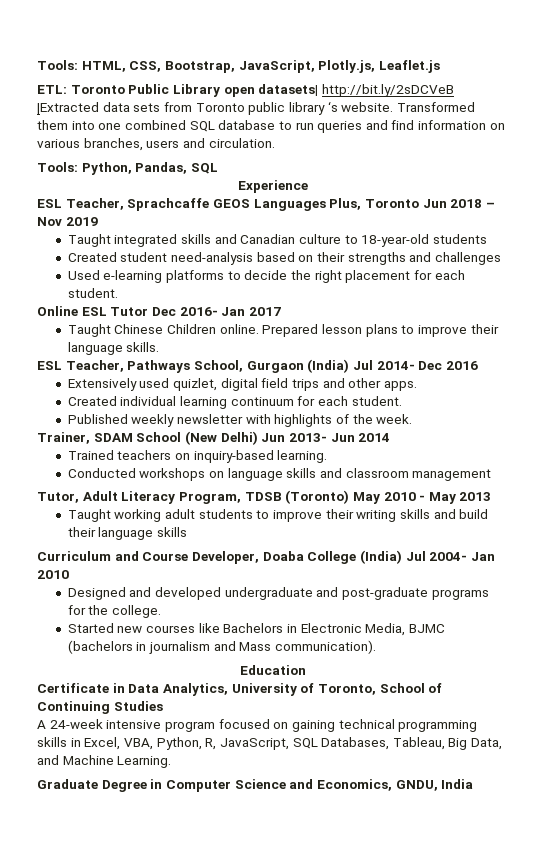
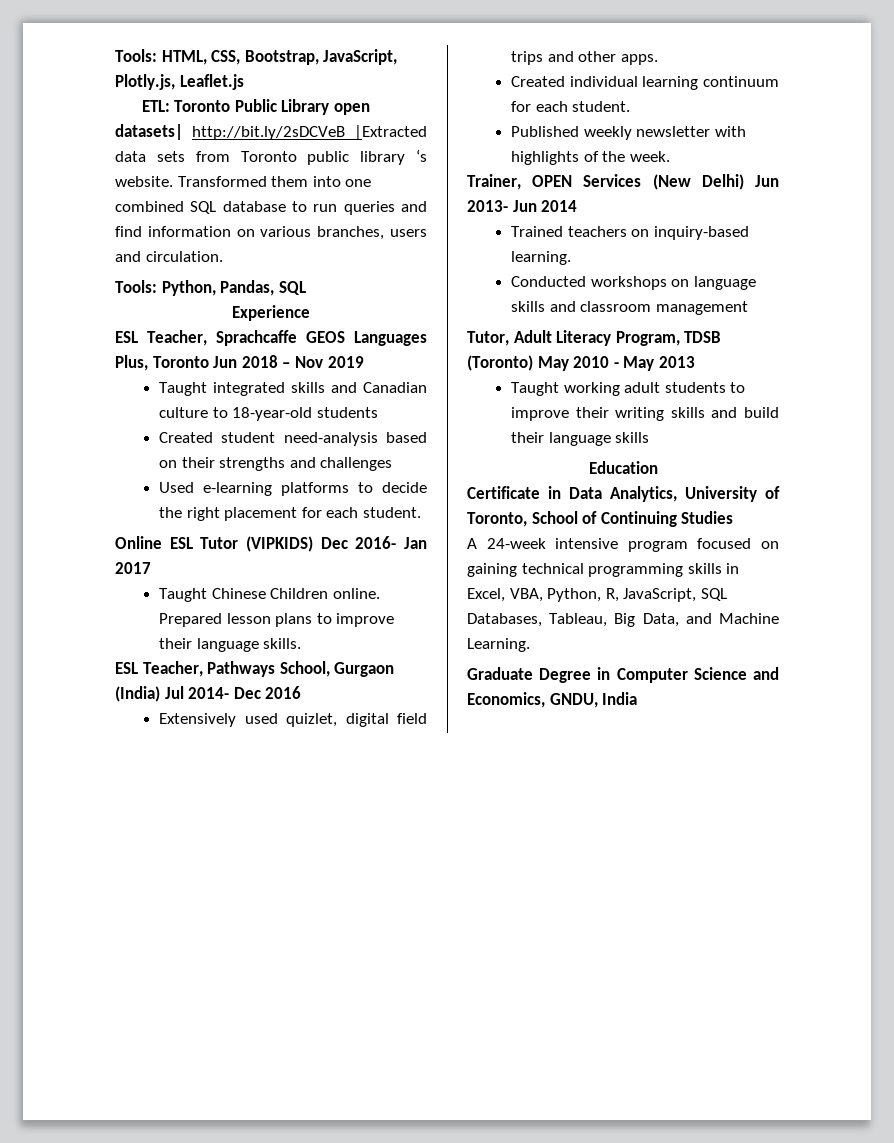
(149, 311) none -> [245,536,313,552] (VIPKIDS)
[93,432,182,442] SDAM School -> [532,174,642,187] OPEN Services
[37,550,495,564] [37,570,69,579] [67,587,489,600] [67,605,162,618] [67,623,445,636] [67,640,376,654] // Curriculum and Course Developer, Doaba College (India) Jul 2004- Jan 2010 // Designed and developed undergraduate and post-graduate programs for the college. // Started new courses like Bachelors in Electronic Media, BJMC (bachelors in journalism and Mass communication). -> (650, 437) none

